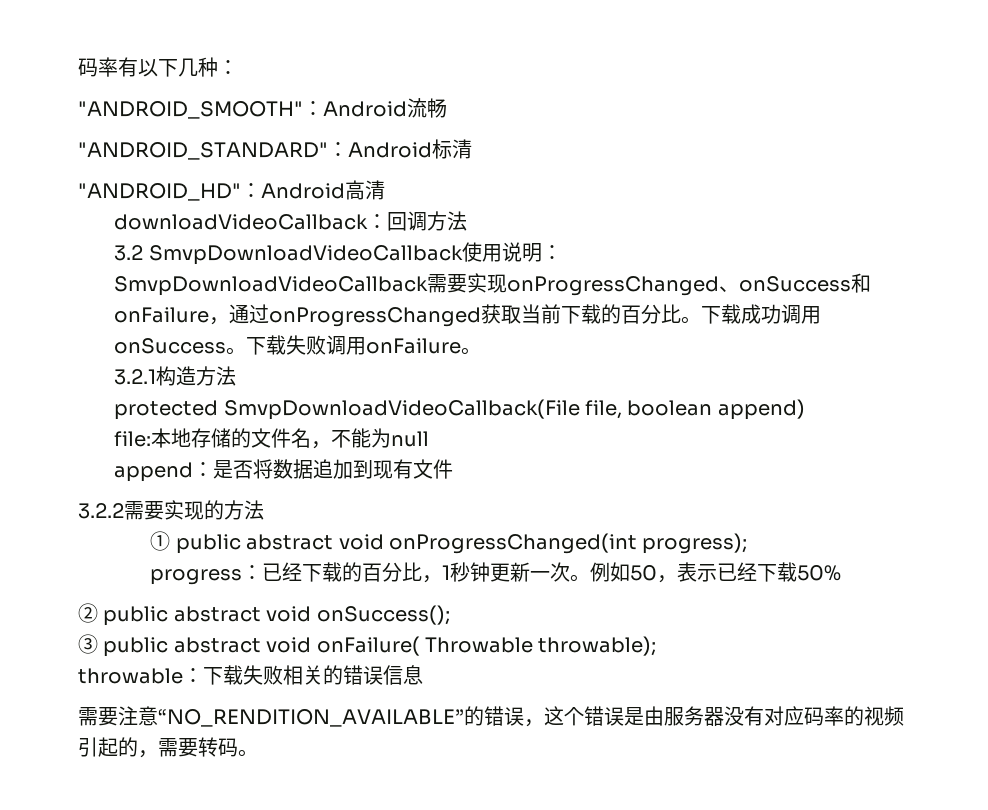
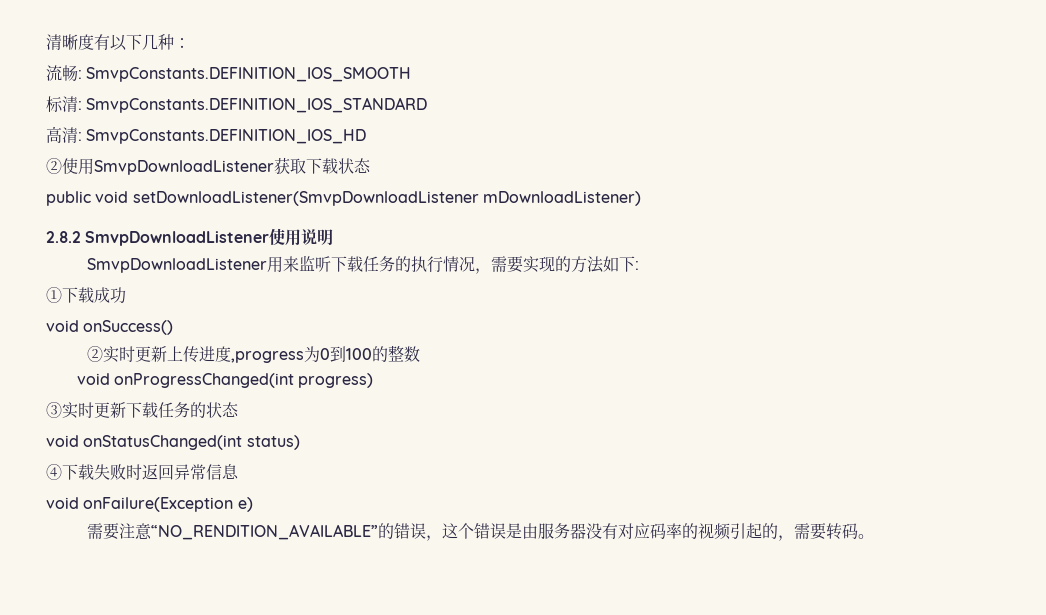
[78,57,118,77] 码率 -> [46,34,94,50] 清晰度
[78,101,407,119] "ANDROID_SMOOTH"：Android -> (190, 43) none
[78,142,432,160] // "ANDROID_STANDARD"：Android -> [78,67,412,82] : SmvpConstants.DEFINITION_IOS_SMOOTH //
[78,183,345,201] // "ANDROID_HD"：Android -> [78,97,428,113] : SmvpConstants.DEFINITION_IOS_STANDARD //
[114,211,468,231] [114,242,562,265] [114,273,872,296] [114,304,822,327] [114,335,482,355] [114,366,237,386] [114,399,805,420] [114,428,430,449] [114,459,454,482] [78,503,124,519] // downloadVideoCallback：回调方法 // 3.2 SmvpDownloadVideoCallback使用说明： // SmvpDownloadVideoCallback需要实现onProgressChanged、onSuccess和onFailure，通过onProgressChanged获取当前下载的百分比。下载成功调用onSuccess。下载失败调用onFailure。 // 3.2.1构造方法 // protected SmvpDownloadVideoCallback(File file, boolean append) // file:本地存储的文件名，不能为null // append：是否将数据追加到现有文件 // 3.2.2 -> [78,129,367,144] [46,157,371,175] [46,191,641,206] [46,228,334,246] [87,255,492,274] : SmvpConstants.DEFINITION_IOS_HD // ②使用SmvpDownloadListener获取下载状态 // public void setDownloadListener(SmvpDownloadListener mDownloadListener) // 2.8.2 SmvpDownloadListener使用说明 // SmvpDownloadListener用来监听下载任务的执行情况，
[150,531,748,554] [150,562,842,585] [78,603,450,626] [78,634,657,657] [78,665,423,685] // ① public abstract void onProgressChanged(int progress); // progress：已经下载的百分比，1秒钟更新一次。例如50，表示已经下载50% // ② public abstract void onSuccess(); // ③ public abstract void onFailure( Throwable throwable); // throwable：下载失败相关的错误信息 -> [603,256,640,272] [46,287,126,304] [46,320,174,335] [87,345,421,363] [76,373,374,388] [46,402,239,419] [46,435,300,450] [46,464,239,480] [46,497,253,512] 如下: // ①下载成功 // void onSuccess() // ②实时更新上传进度,progress为0到100的整数 // void onProgressChanged(int progress) // ③实时更新下载任务的状态 // void onStatusChanged(int status) // ④下载失败时返回异常信息 // void onFailure(Exception e)

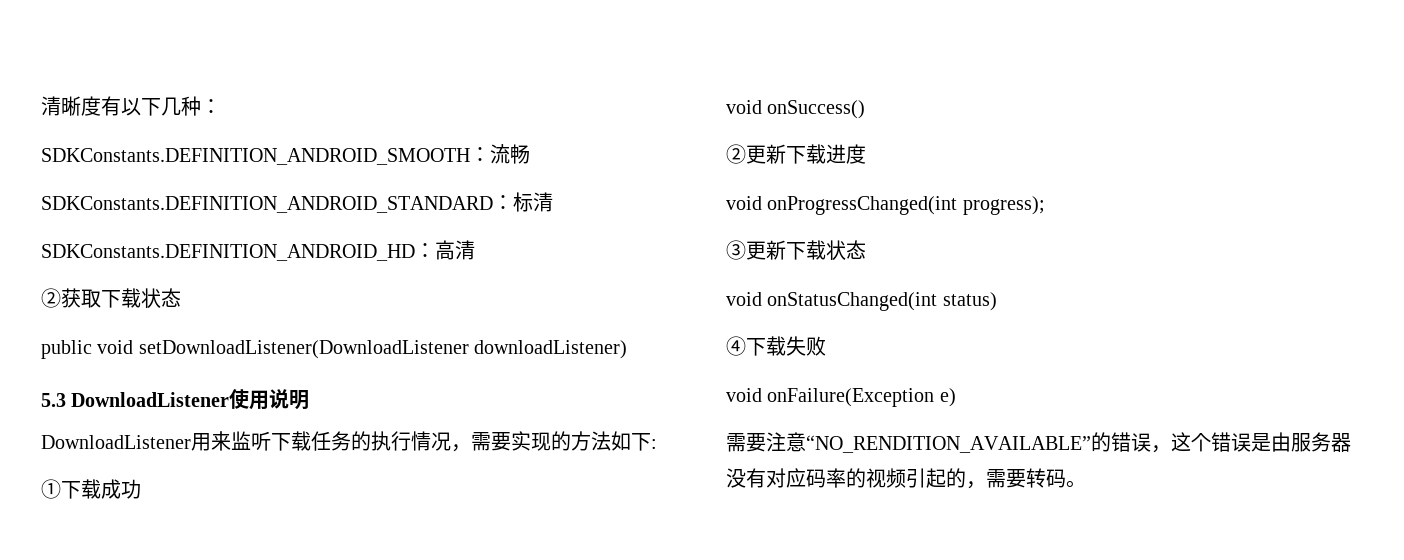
(190, 43) none -> [41,147,490,165] SDKConstants.DEFINITION_ANDROID_SMOOTH：
[78,67,412,82] : SmvpConstants.DEFINITION_IOS_SMOOTH // -> [41,195,513,213] // SDKConstants.DEFINITION_ANDROID_STANDARD：
[78,97,428,113] : SmvpConstants.DEFINITION_IOS_STANDARD // -> [41,243,435,261] // SDKConstants.DEFINITION_ANDROID_HD：
[78,129,367,144] [46,158,274,175] : SmvpConstants.DEFINITION_IOS_HD // ②使用SmvpDownloadListener -> [41,288,61,308] // ②
[132,191,641,206] [46,231,270,246] setDownloadListener(SmvpDownloadListener mDownloadListener) // 2.8.2 SmvpDownloadListener -> [138,340,628,359] [41,392,230,407] setDownloadListener(DownloadListener downloadListener) // 5.3 DownloadListener
[87,258,268,273] SmvpDownloadListener -> [41,435,191,449] DownloadListener
[103,345,421,363] [76,373,374,388] [46,402,206,419] 实时更新上传进度,progress为0到100的整数 // void onProgressChanged(int progress) // ③实时更新下载任务的 -> [746,144,866,164] [726,196,1045,215] [726,240,826,260] 更新下载进度 // void onProgressChanged(int progress); // ③更新下载
[126,464,239,480] 时返回异常信息 -> (826, 346) none

